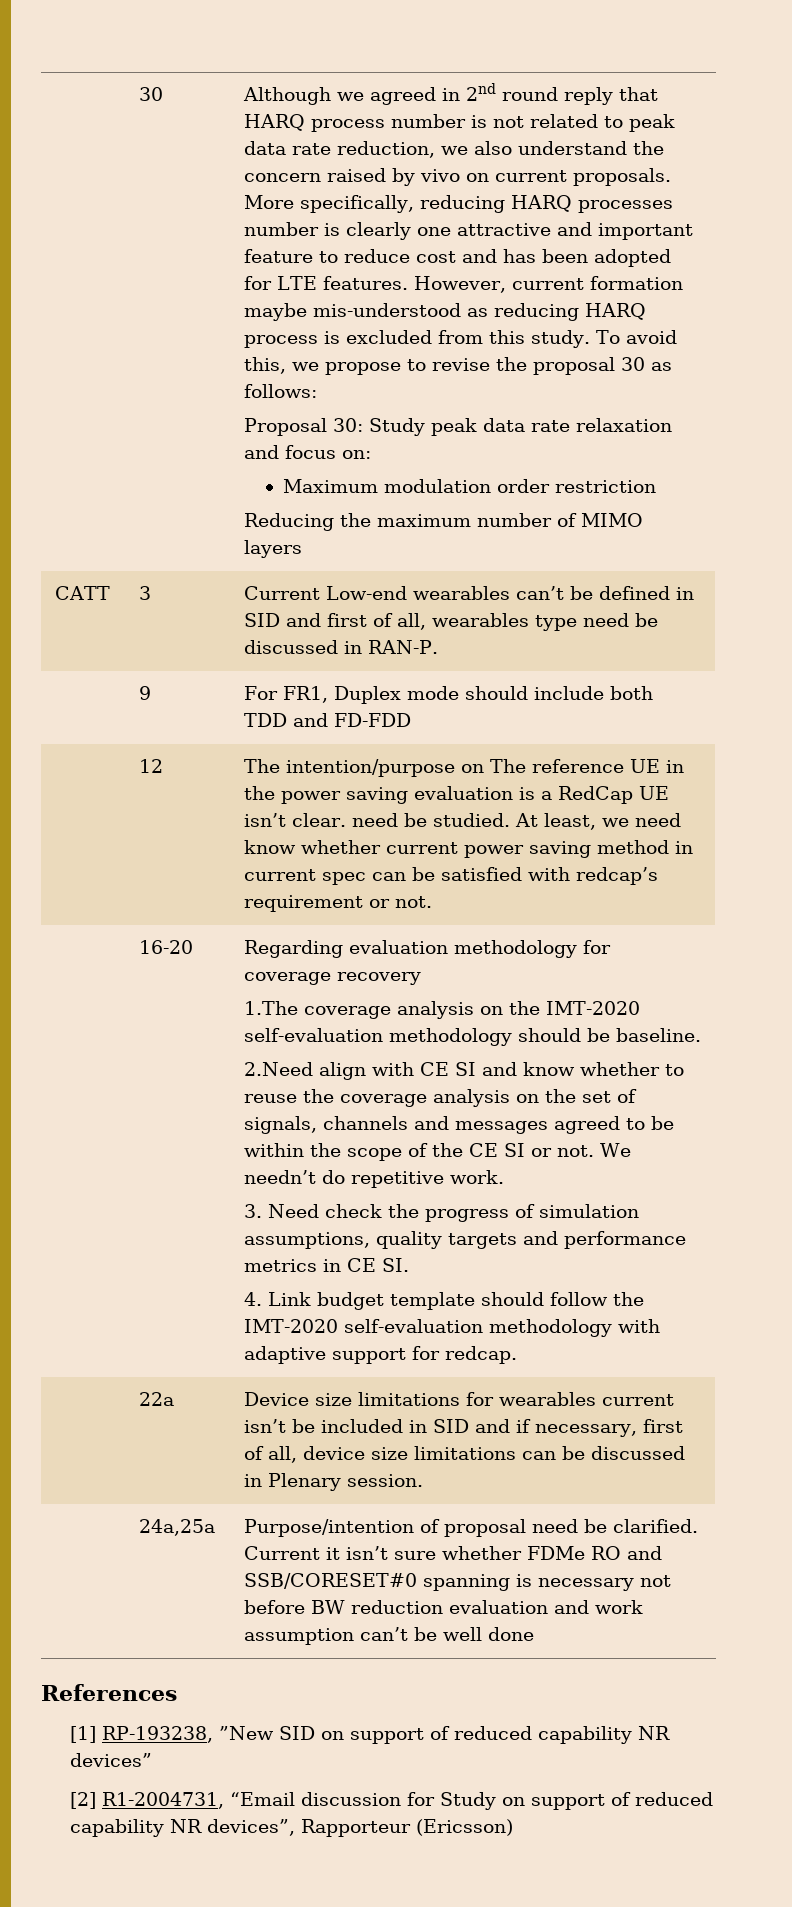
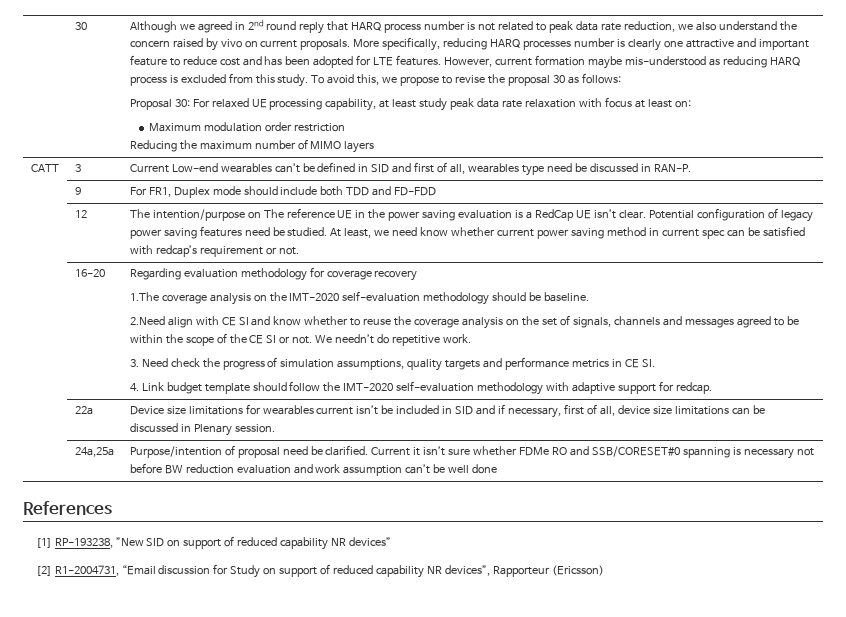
[369,418,673,436] [244,445,337,459] Study peak data rate relaxation and focus -> [192,97,673,111] For relaxed UE processing capability, at least study peak data rate relaxation with focus at least
(347, 820) none -> [649,208,814,222] [129,226,242,239] Potential configuration of legacy power saving features

